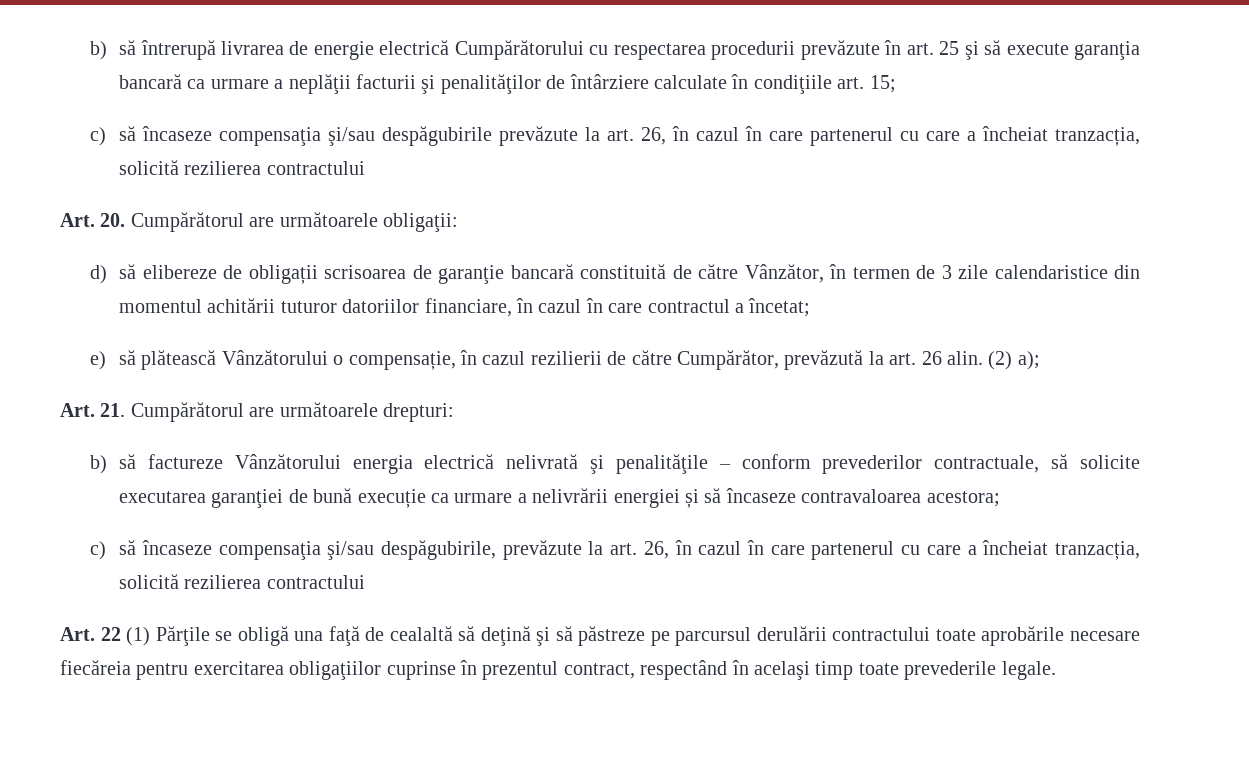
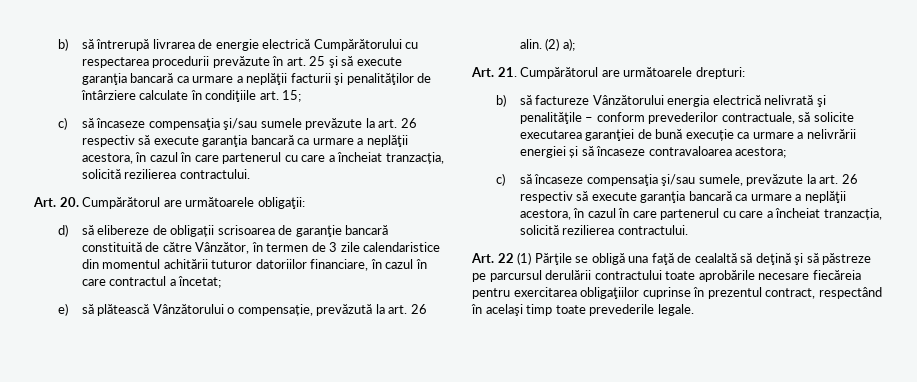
[382,126,667,146] despăgubirile prevăzute la art. 26, -> [260,118,417,130] [81,135,408,147] [81,153,133,164] sumele prevăzute la art. 26 respectiv să execute garanţia bancară ca urmare a neplăţii acestora,
[266,161,365,175] contractului -> [179,169,250,179] contractului.
[460,350,780,370] în cazul rezilierii de către Cumpărător, -> (313, 310) none
[380,540,669,560] despăgubirile, prevăzute la art. 26, -> [698,174,858,186] [519,191,846,203] [519,209,571,220] sumele, prevăzute la art. 26 respectiv să execute garanţia bancară ca urmare a neplăţii acestora,
[266,575,365,589] contractului -> [617,225,688,235] contractului.

